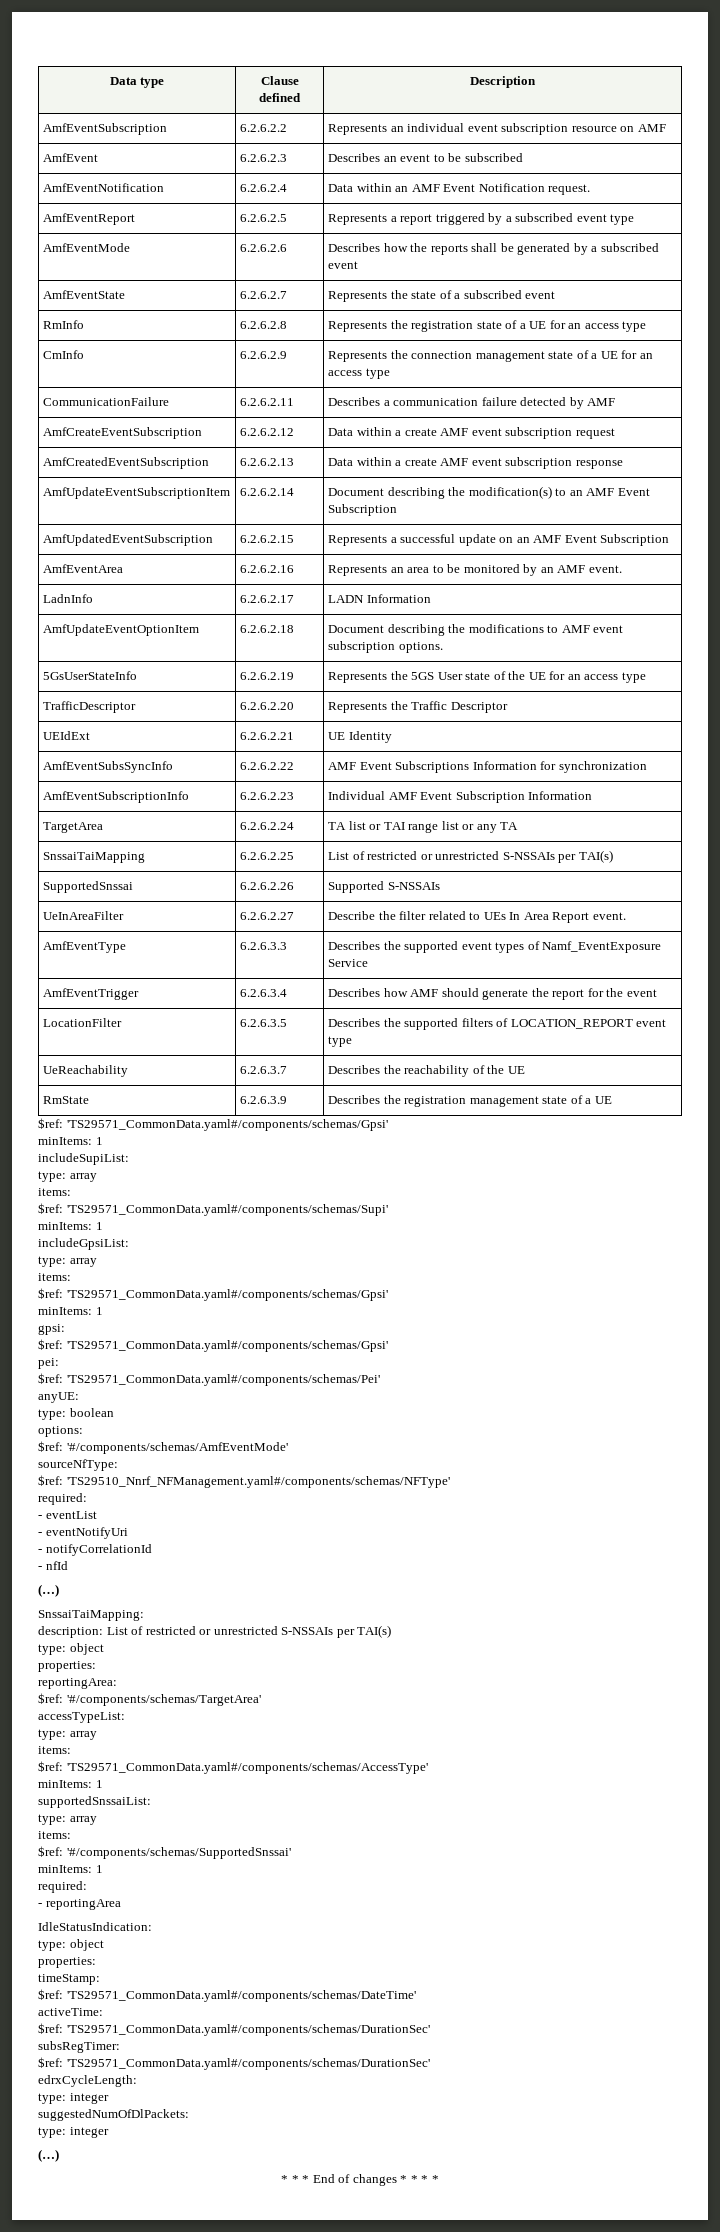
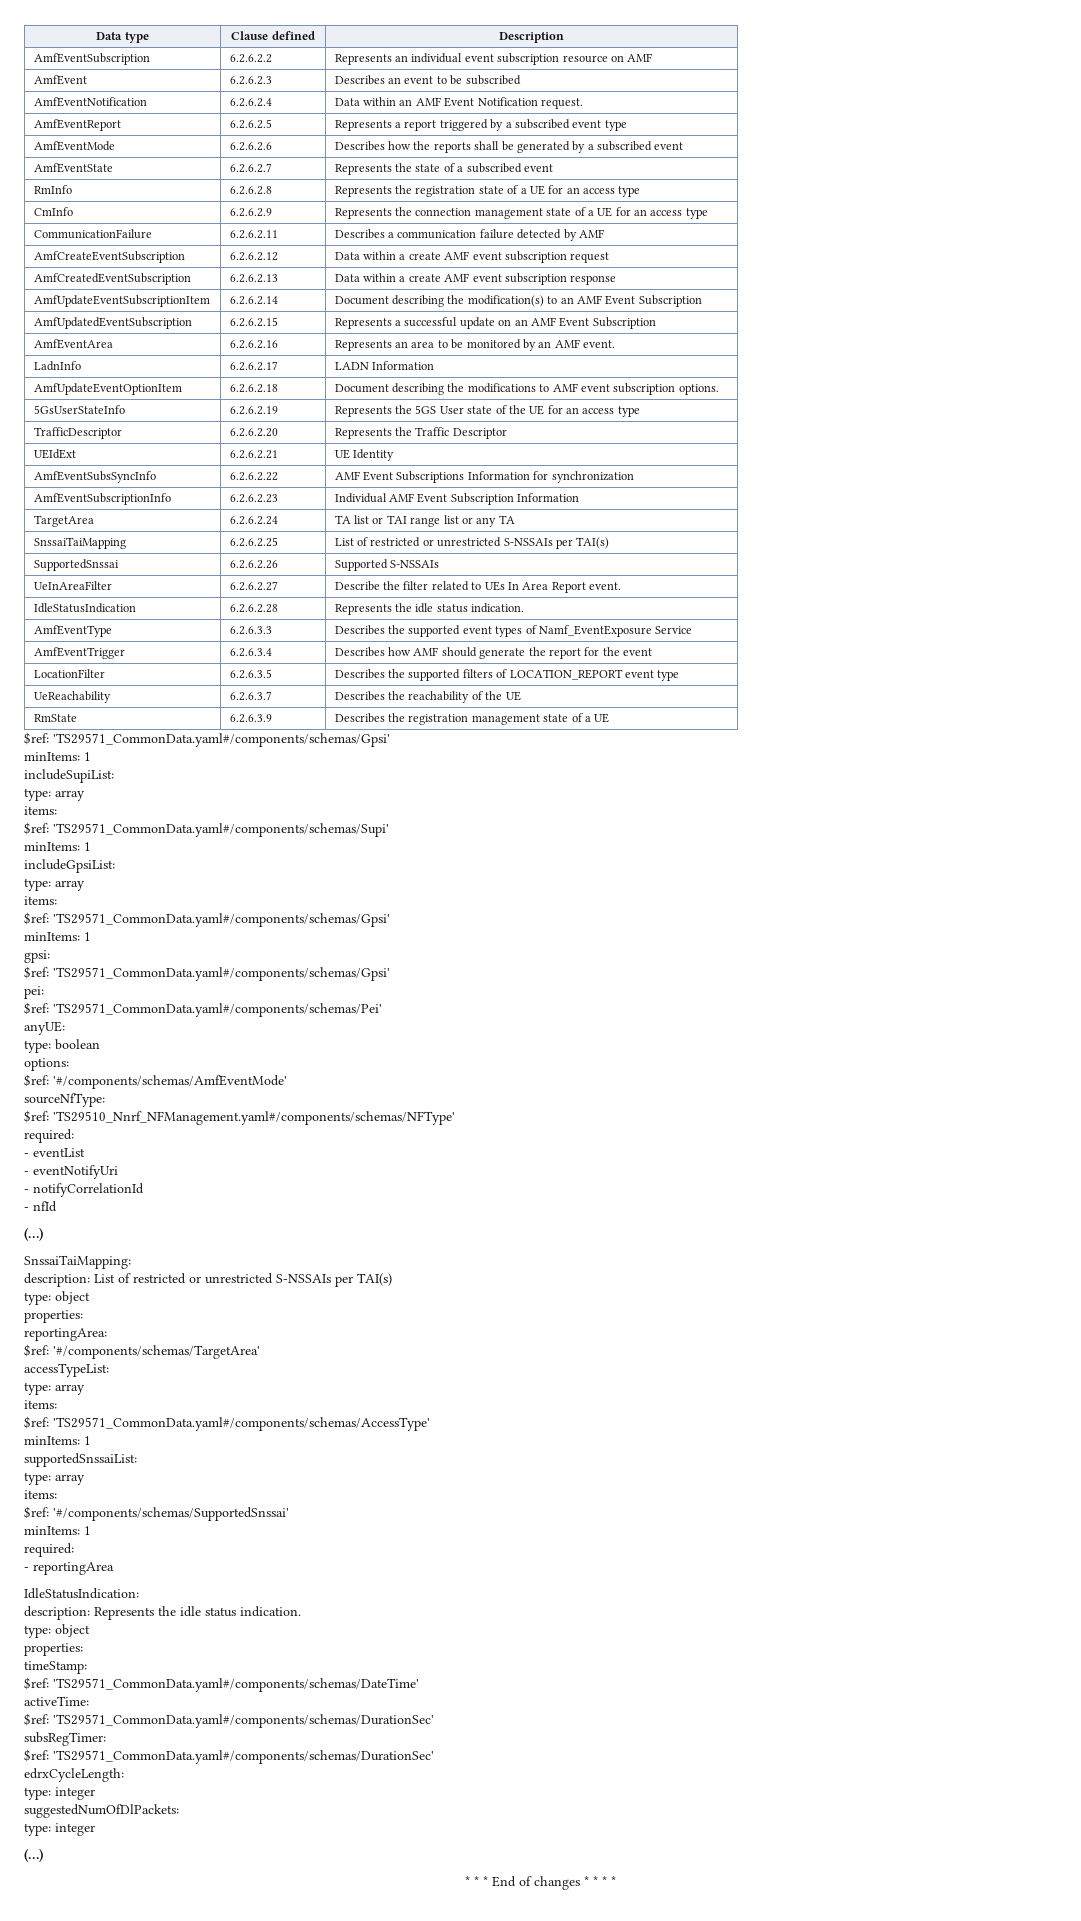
(626, 916) none -> [33,603,136,613] [229,604,278,613] [334,603,525,615] // IdleStatusIndication | 6.2.6.2.28 | Represents the idle status indication.
(152, 1926) none -> [24,1606,301,1620] // description: Represents the idle status indication.

